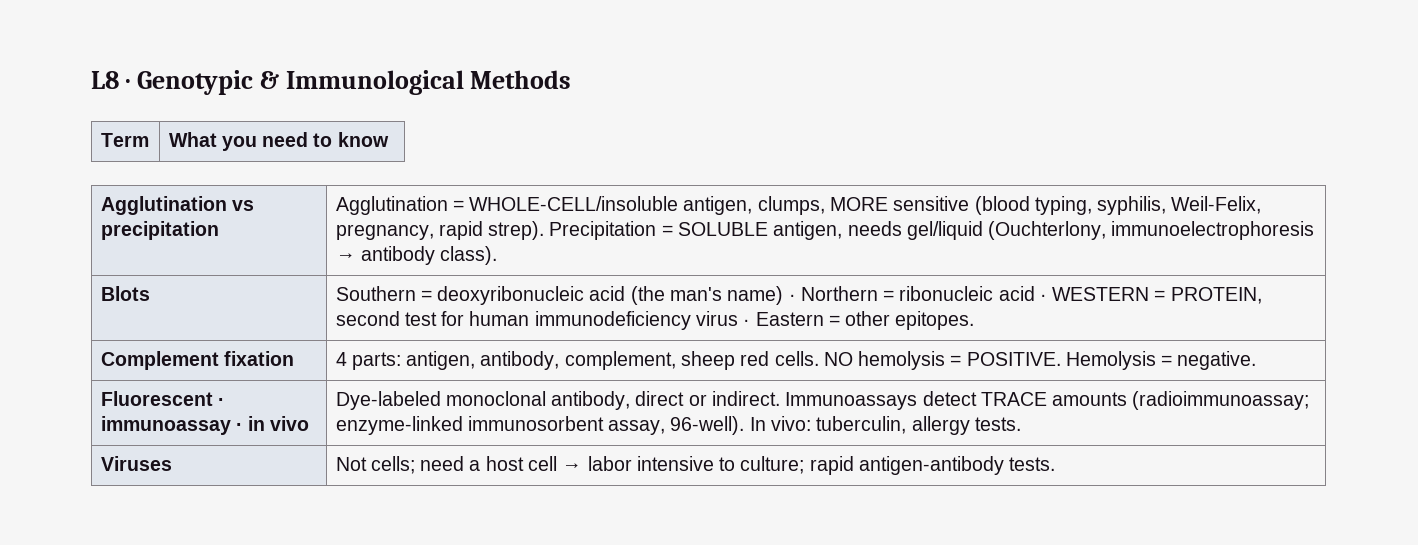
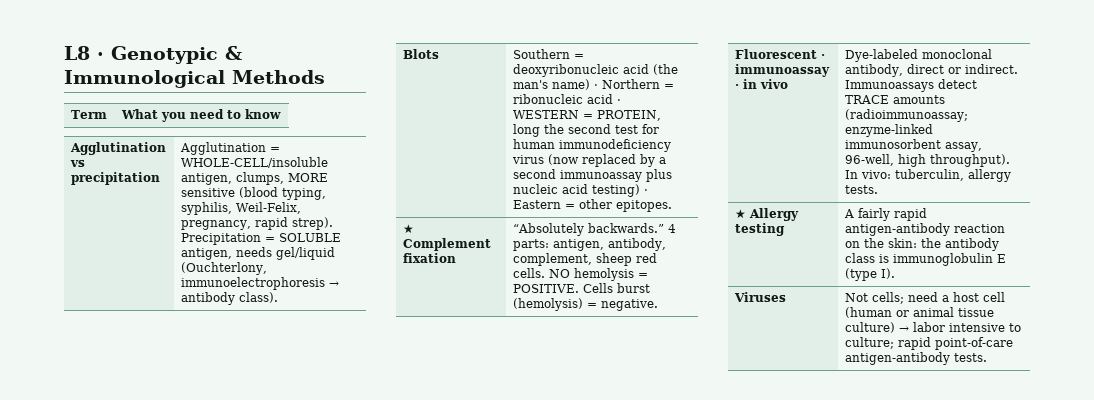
(1262, 295) none -> [513,124,565,137] long the
(738, 318) none -> [548,154,667,167] [513,169,673,182] [513,184,641,197] (now replaced by a second immunoassay plus nucleic acid testing)
(975, 320) none -> [403,224,415,234] ★
(294, 358) none -> [513,223,665,236] “Absolutely backwards.”
[1065,351,1156,370] Hemolysis -> [583,283,651,293] [513,298,584,311] Cells burst (hemolysis)
[670,416,745,435] 96-well). -> [845,154,1011,167] 96-well, high throughput).
(1021, 424) none -> [735,208,800,221] [735,223,786,236] [844,208,928,221] [845,223,1006,236] [845,238,1000,251] [845,253,1007,266] [845,268,896,281] // ★ Allergy testing | A fairly rapid antigen-antibody reaction on the skin: the antibody class is immunoglobulin E (type I).
(557, 463) none -> [845,307,995,318] [845,322,896,333] (human or animal tissue culture)
(854, 465) none -> [935,337,1014,350] point-of-care

